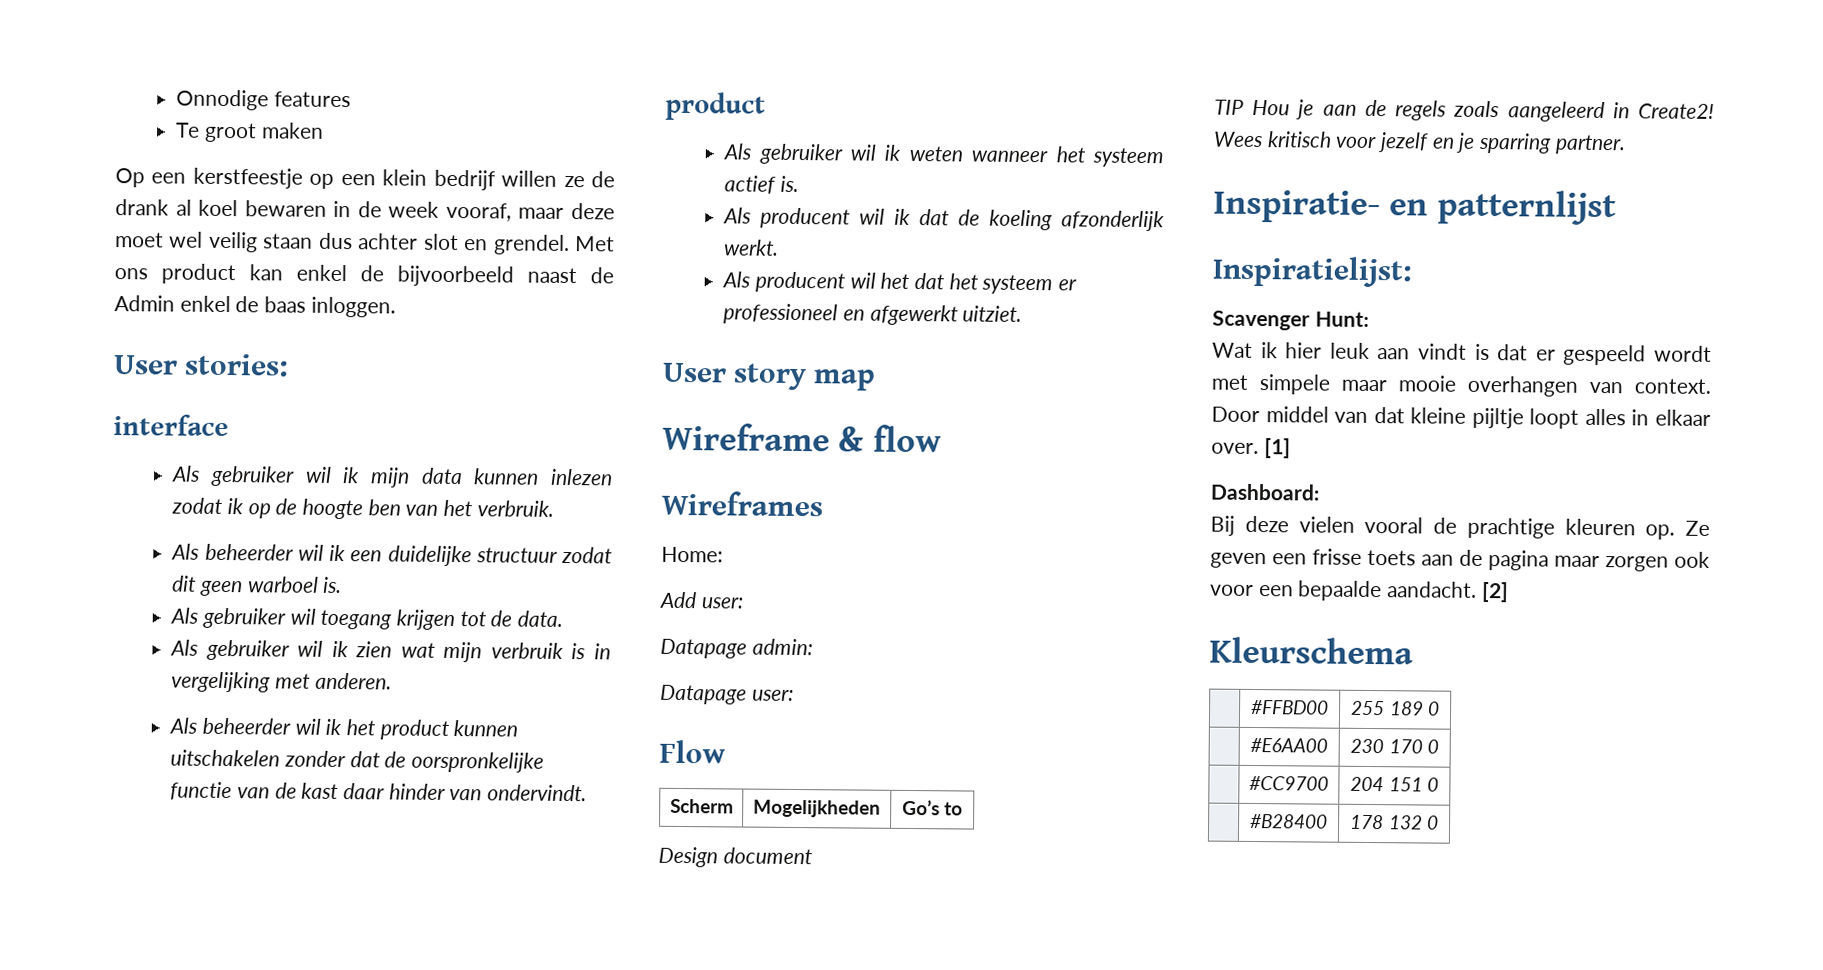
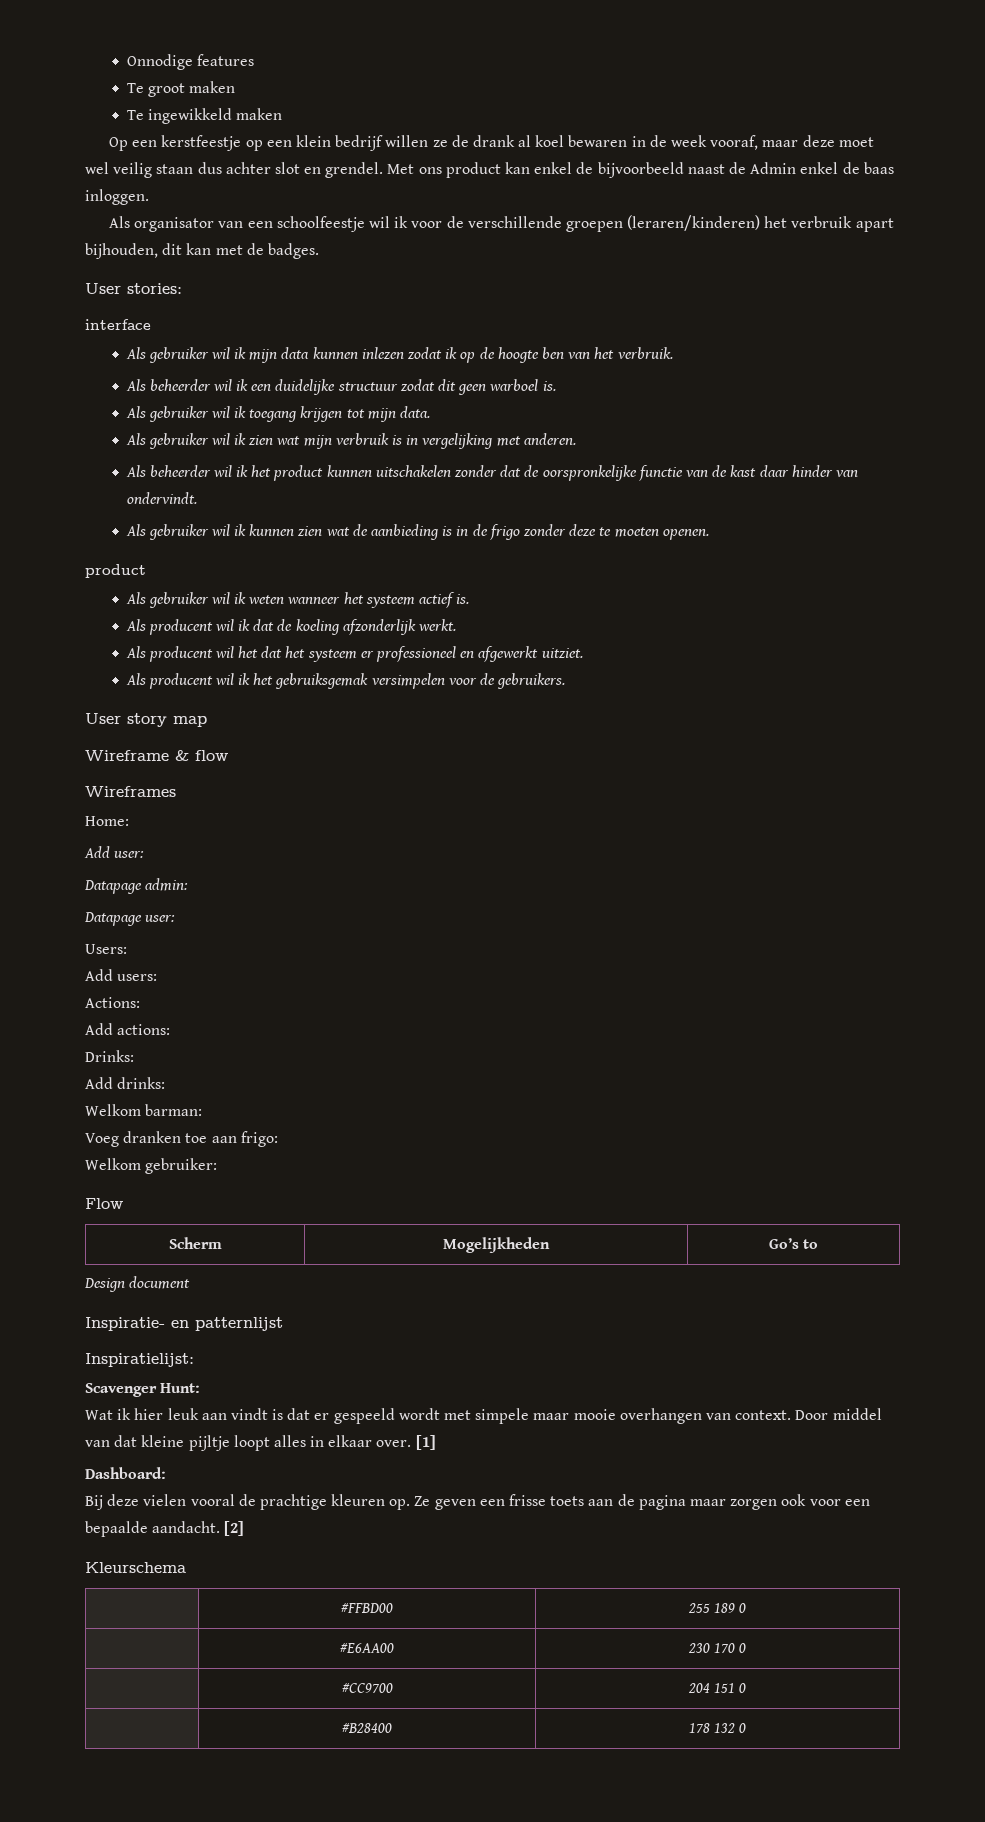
(324, 130) none -> [126,108,282,124] // Te ingewikkeld maken
(396, 307) none -> [109,215,894,232] [85,243,319,259] // Als organisator van een schoolfeestje wil ik voor de verschillende groepen (leraren/kinderen) het verbruik apart bijhouden, dit kan met de badges.
(316, 616) none -> [234,406,247,418] ik
[490,610,513,627] de -> [367,408,396,422] mijn
(588, 793) none -> [125,524,709,540] // Als gebruiker wil ik kunnen zien wat de aanbieding is in de frigo zonder deze te moeten openen.
(1023, 313) none -> [125,673,566,689] // Als producent wil ik het gebruiksgemak versimpelen voor de gebruikers.
(794, 695) none -> [85,944,127,954] [85,969,158,981] [85,997,140,1008] [85,1023,171,1035] [85,1050,134,1062] [85,1077,166,1089] [85,1104,203,1116] [85,1131,278,1147] [85,1158,218,1174] // Users: // Add users: // Actions: // Add actions: // Drinks: // Add drinks: // Welkom barman: // Voeg dranken toe aan frigo: // Welkom gebruiker:
[1214,99,1714,123] [1213,131,1626,155] // TIP Hou je aan de regels zoals aangeleerd in Create2! Wees kritisch voor jezelf en je sparring partner. -> (191, 1282) none

